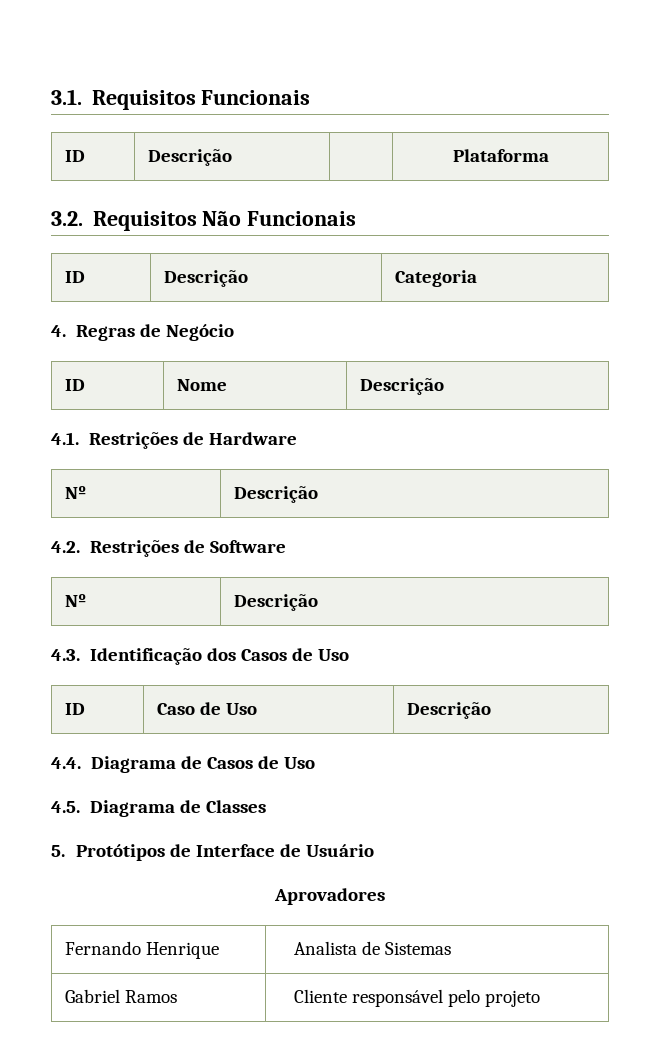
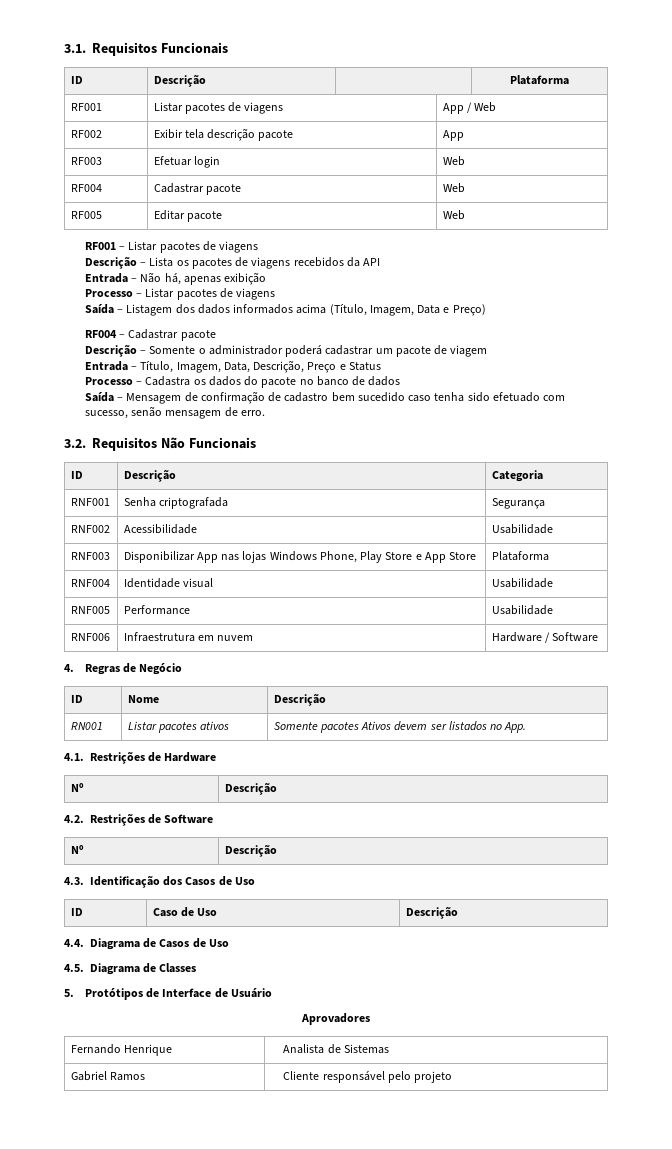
(549, 155) none -> [70,103,102,111] [153,102,284,114] [442,102,497,114] [70,130,102,138] [153,128,294,141] [442,130,464,141] [70,157,102,165] [153,156,220,168] [442,156,465,166] [70,184,102,192] [153,183,241,195] [442,183,465,193] [70,211,102,219] [153,210,222,222] [442,210,465,220] [84,241,259,253] [84,257,381,269] [84,272,267,285] [84,288,276,300] [84,304,486,316] [84,329,216,341] [84,345,488,357] [84,360,381,373] [84,376,401,388] [84,391,566,404] [84,406,265,419] // RF001 | Listar pacotes de viagens | App / Web // RF002 | Exibir tela descrição pacote | App // RF003 | Efetuar login | Web // RF004 | Cadastrar pacote | Web // RF005 | Editar pacote | Web // RF001 – Listar pacotes de viagens // Descrição – Lista os pacotes de viagens recebidos da API // Entrada – Não há, apenas exibição // Processo – Listar pacotes de viagens // Saída – Listagem dos dados informados acima (Título, Imagem, Data e Preço) // RF004 – Cadastrar pacote // Descrição – Somente o administrador poderá cadastrar um pacote de viagem // Entrada – Título, Imagem, Data, Descrição, Preço e Status // Processo – Cadastra os dados do pacote no banco de dados // Saída – Mensagem de confirmação de cadastro bem sucedido caso tenha sido efetuado com sucesso, senão mensagem de erro.
(477, 278) none -> [70,498,110,506] [123,497,228,509] [491,498,545,509] [70,525,110,533] [123,524,197,534] [491,524,553,534] [70,552,110,560] [123,551,477,563] [491,551,549,561] [70,579,110,587] [123,578,213,588] [491,578,553,588] [70,606,110,614] [123,605,190,615] [491,605,553,615] [70,633,110,641] [123,632,254,642] [491,632,599,643] // RNF001 | Senha criptografada | Segurança // RNF002 | Acessibilidade | Usabilidade // RNF003 | Disponibilizar App nas lojas Windows Phone, Play Store e App Store | Plataforma // RNF004 | Identidade visual | Usabilidade // RNF005 | Performance | Usabilidade // RNF006 | Infraestrutura em nuvem | Hardware / Software
(444, 386) none -> [70,722,103,730] [127,721,230,733] [273,721,527,733] // RN001 | Listar pacotes ativos | Somente pacotes Ativos devem ser listados no App.

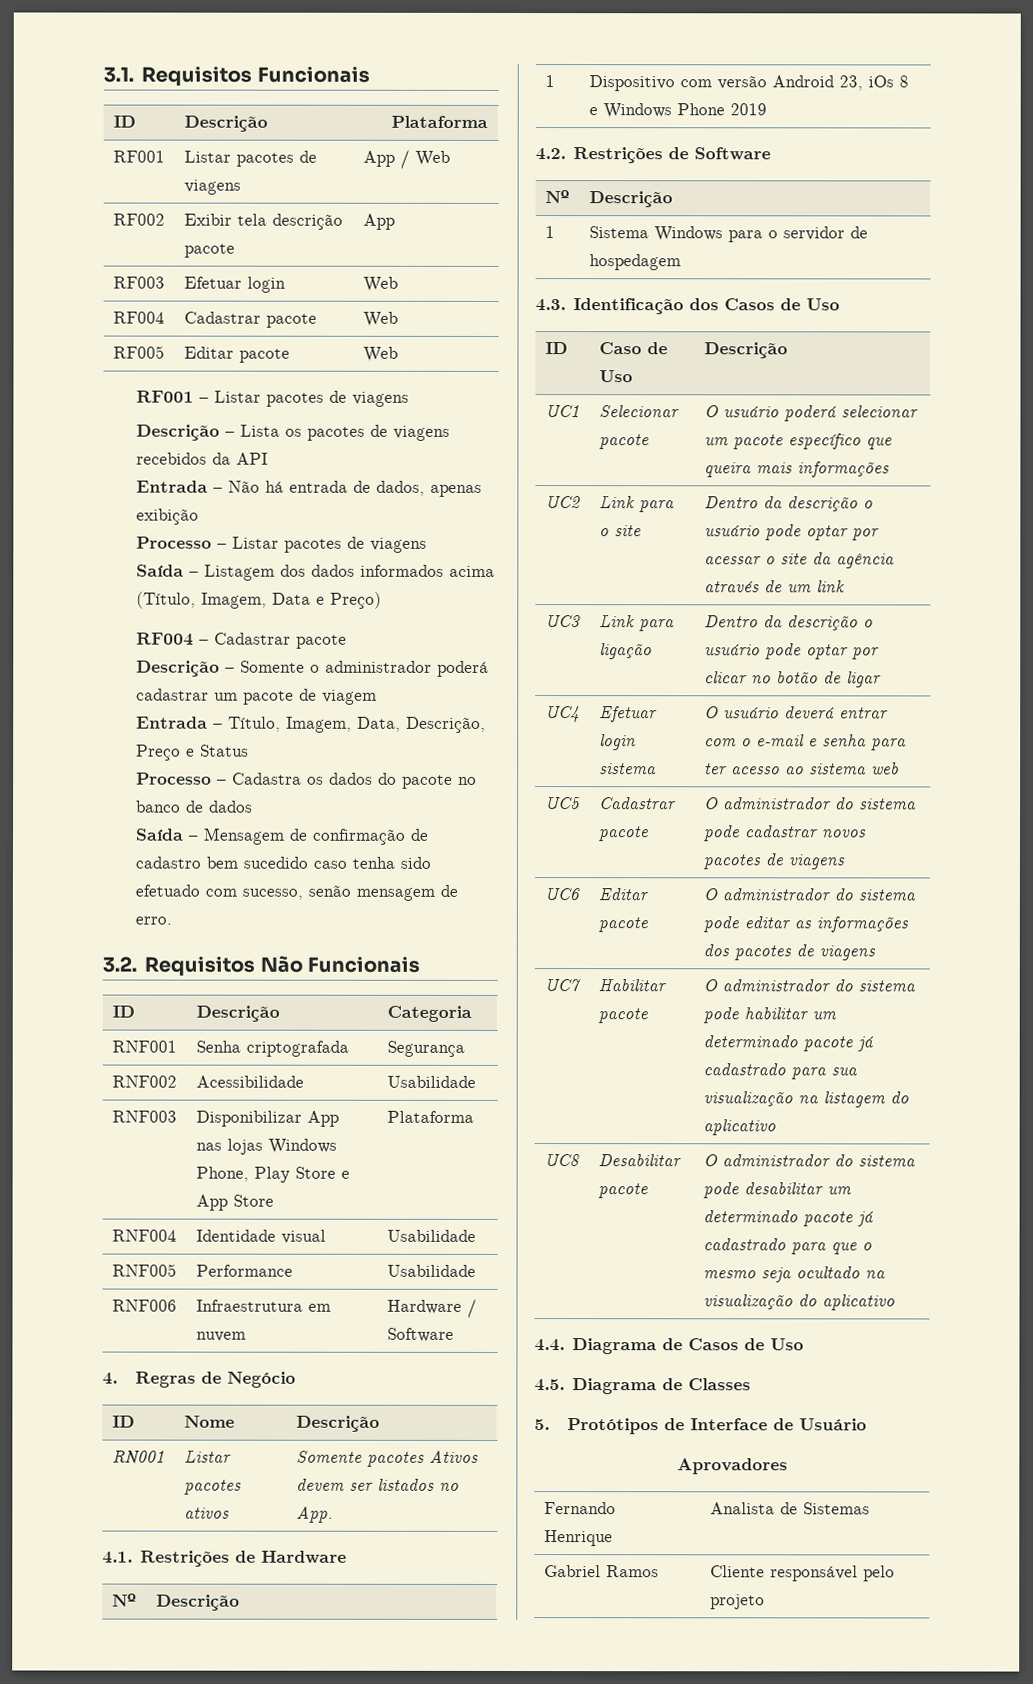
[164,273,181,285] há, -> [264,480,425,496] há entrada de dados,
(277, 789) none -> [544,75,555,88] [588,75,909,92] [588,103,767,119] // 1 | Dispositivo com versão Android 23, iOs 8 e Windows Phone 2019
(277, 851) none -> [544,226,555,239] [588,226,868,243] [588,254,681,271] // 1 | Sistema Windows para o servidor de hospedagem
(458, 913) none -> [544,405,580,418] [598,405,680,418] [598,434,649,450] [703,405,919,422] [703,433,892,450] [703,461,890,478] [544,496,581,509] [598,496,675,513] [598,525,641,537] [703,496,873,512] [703,524,880,541] [703,552,895,569] [703,580,845,593] [544,615,581,628] [598,615,675,632] [598,643,652,660] [703,615,873,631] [703,643,880,660] [703,671,882,688] [544,706,580,723] [598,706,658,723] [598,734,636,751] [598,763,657,775] [703,706,889,719] [703,734,907,751] [703,762,899,775] [544,797,581,810] [598,797,677,810] [598,826,649,842] [703,797,917,810] [703,825,867,842] [702,853,845,870] [543,888,580,901] [597,888,649,901] [597,917,648,933] [702,888,916,901] [702,916,909,933] [702,944,876,961] [543,979,581,992] [597,979,667,992] [597,1008,648,1024] [702,979,916,992] [702,1007,837,1024] [702,1035,874,1052] [702,1063,858,1080] [702,1091,909,1108] [702,1119,776,1136] [543,1154,580,1167] [597,1154,682,1167] [597,1183,648,1199] [702,1154,916,1167] [702,1182,852,1199] [702,1210,874,1227] [702,1238,872,1255] [702,1266,886,1283] [702,1294,895,1311] // UC1 | Selecionar pacote | O usuário poderá selecionar um pacote específico que queira mais informações // UC2 | Link para o site | Dentro da descrição o usuário pode optar por acessar o site da agência através de um link // UC3 | Link para ligação | Dentro da descrição o usuário pode optar por clicar no botão de ligar // UC4 | Efetuar login sistema | O usuário deverá entrar com o e-mail e senha para ter acesso ao sistema web // UC5 | Cadastrar pacote | O administrador do sistema pode cadastrar novos pacotes de viagens // UC6 | Editar pacote | O administrador do sistema pode editar as informações dos pacotes de viagens // UC7 | Habilitar pacote | O administrador do sistema pode habilitar um determinado pacote já cadastrado para sua visualização na listagem do aplicativo // UC8 | Desabilitar pacote | O administrador do sistema pode desabilitar um determinado pacote já cadastrado para que o mesmo seja ocultado na visualização do aplicativo

